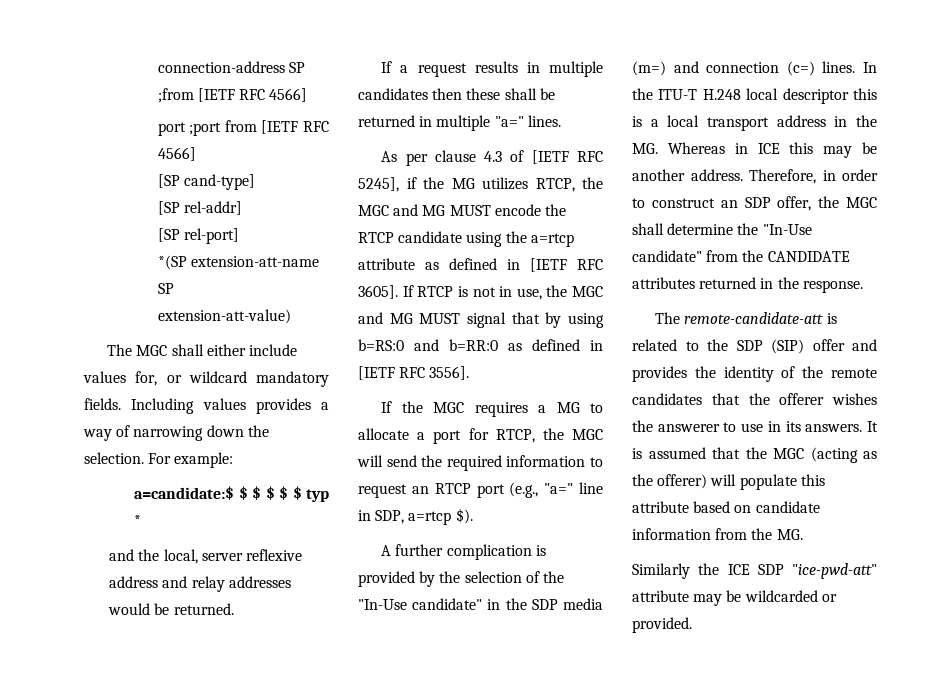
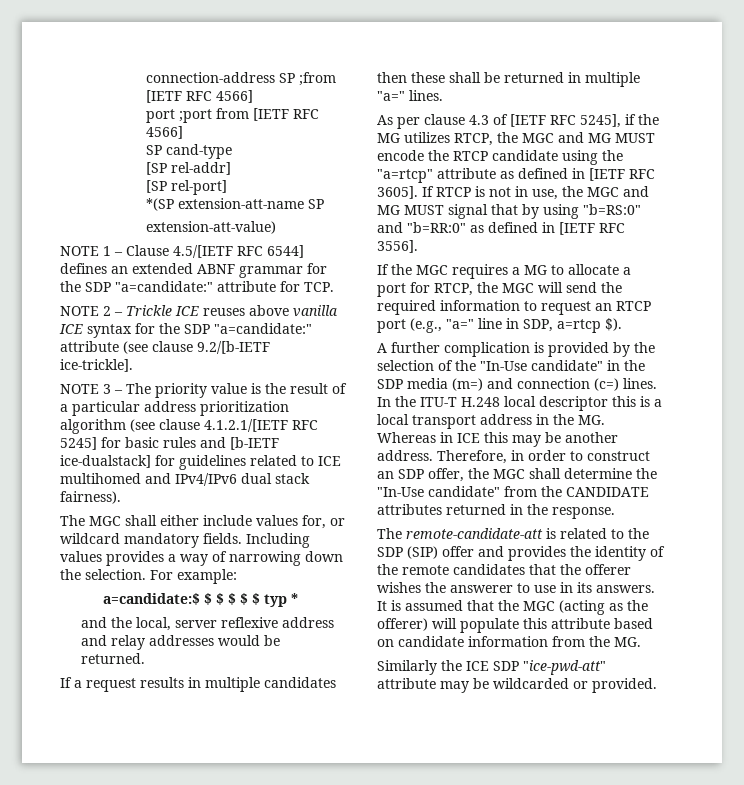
[157,174,255,190] [SP cand-type] -> [145,144,232,159] SP cand-type
(291, 316) none -> [60,245,304,258] [60,263,327,278] [60,281,334,292] [60,305,338,317] [59,323,312,338] [60,341,270,354] [60,359,133,372] [60,383,347,398] [60,401,289,416] [60,419,318,434] [60,437,279,450] [60,455,341,470] [60,473,310,486] [60,491,121,504] // NOTE 1 – Clause 4.5/[IETF RFC 6544] defines an extended ABNF grammar for the SDP "a=candidate:" attribute for TCP. // NOTE 2 – Trickle ICE reuses above vanilla ICE syntax for the SDP "a=candidate:" attribute (see clause 9.2/[b-IETF ice-trickle]. // NOTE 3 – The priority value is the result of a particular address prioritization algorithm (see clause 4.1.2.1/[IETF RFC 5245] for basic rules and [b-IETF ice-dualstack] for guidelines related to ICE multihomed and IPv4/IPv6 dual stack fairness).
[530,233,574,247] a=rtcp -> [377,169,433,183] "a=rtcp"
[358,339,498,351] b=RS:0 and b=RR:0 -> [583,204,641,215] [377,222,466,233] "b=RS:0" and "b=RR:0"

